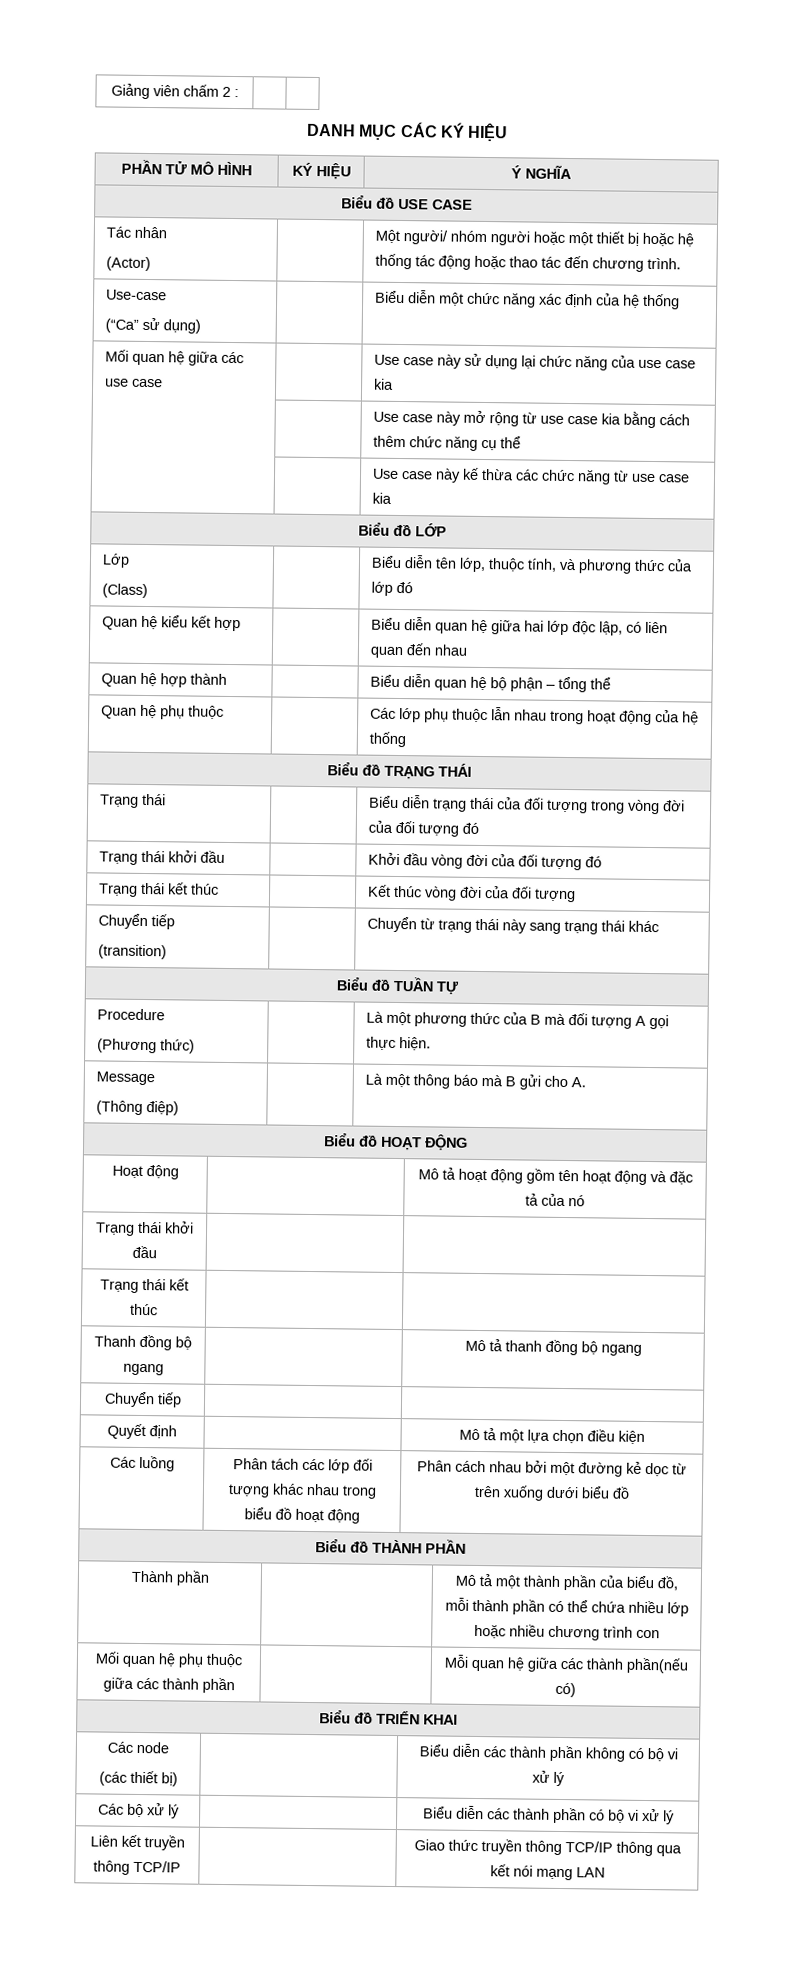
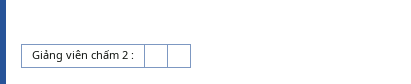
[306,121,509,142] [121,159,252,176] [291,162,351,180] [511,164,572,180] [340,194,473,210] [105,226,167,239] [105,256,151,272] [374,229,694,247] [374,253,681,272] [105,289,167,301] [104,317,201,334] [374,290,680,310] [104,349,244,366] [104,378,163,388] [373,353,696,371] [373,378,394,390] [372,410,690,429] [372,435,521,451] [371,467,690,485] [371,492,392,504] [358,521,447,537] [101,553,130,568] [101,583,148,599] [370,555,693,574] [370,581,413,596] [101,615,241,632] [370,617,668,636] [369,643,468,659] [100,672,227,688] [369,674,611,693] [100,704,224,720] [369,707,699,725] [368,731,406,748] [327,761,472,780] [99,793,166,808] [368,795,685,815] [367,820,479,837] [98,850,225,865] [367,852,602,871] [97,882,219,897] [367,884,576,903] [97,913,175,930] [97,944,167,960] [366,916,659,935] [335,976,460,995] [96,1008,165,1021] [96,1038,195,1054] [365,1011,669,1030] [365,1036,431,1051] [95,1071,155,1086] [95,1100,179,1116] [364,1073,586,1090] [323,1132,468,1151] [111,1165,179,1180] [417,1167,693,1185] [525,1193,585,1207] [95,1221,194,1236] [131,1245,157,1259] [99,1278,189,1293] [130,1303,158,1316] [94,1334,192,1351] [122,1363,164,1376] [464,1339,642,1356] [103,1391,182,1408] [107,1423,177,1440] [459,1428,645,1444] [109,1455,175,1472] [232,1458,373,1474] [227,1483,377,1499] [243,1507,360,1524] [417,1460,687,1477] [473,1485,630,1501] [315,1538,466,1554] [130,1570,209,1586] [455,1574,678,1591] [444,1597,689,1617] [473,1623,660,1641] [95,1651,243,1668] [102,1677,235,1694] [443,1654,688,1674] [555,1682,576,1698] [319,1709,458,1725] [107,1741,169,1754] [98,1770,178,1787] [418,1743,678,1762] [532,1770,565,1787] [97,1803,180,1819] [422,1805,675,1825] [89,1834,185,1851] [93,1860,181,1875] [413,1839,682,1857] [489,1864,605,1881] // DANH MỤC CÁC KÝ HIỆU // PHẦN TỬ MÔ HÌNH | KÝ HIỆU | Ý NGHĨA // Biểu đồ USE CASE // Tác nhân // (Actor) | | Một người/ nhóm người hoặc một thiết bị hoặc hệ thống tác động hoặc thao tác đến chương trình. // Use-case // (“Ca” sử dụng) | | Biểu diễn một chức năng xác định của hệ thống // Mối quan hệ giữa các use case | | Use case này sử dụng lại chức năng của use case kia // | | Use case này mở rộng từ use case kia bằng cách thêm chức năng cụ thể // | | Use case này kế thừa các chức năng từ use case kia // Biểu đồ LỚP // Lớp // (Class) | | Biểu diễn tên lớp, thuộc tính, và phương thức của lớp đó // Quan hệ kiểu kết hợp | | Biểu diễn quan hệ giữa hai lớp độc lập, có liên quan đến nhau // Quan hệ hợp thành | | Biểu diễn quan hệ bộ phận – tổng thể // Quan hệ phụ thuộc | | Các lớp phụ thuộc lẫn nhau trong hoạt động của hệ thống // Biểu đồ TRẠNG THÁI // Trạng thái | | Biểu diễn trạng thái của đối tượng trong vòng đời của đối tượng đó // Trạng thái khởi đầu | | Khởi đầu vòng đời của đối tượng đó // Trạng thái kết thúc | | Kết thúc vòng đời của đối tượng // Chuyển tiếp // (transition) | | Chuyển từ trạng thái này sang trạng thái khác // Biểu đồ TUẦN TỰ // Procedure // (Phương thức) | | Là một phương thức của B mà đối tượng A gọi thực hiện. // Message // (Thông điệp) | | Là một thông báo mà B gửi cho A. // Biểu đồ HOẠT ĐỘNG // Hoạt động | | Mô tả hoạt động gồm tên hoạt động và đặc tả của nó // Trạng thái khởi đầu | | // Trạng thái kết thúc | | // Thanh đồng bộ ngang | | Mô tả thanh đồng bộ ngang // Chuyển tiếp | | // Quyết định | | Mô tả một lựa chọn điều kiện // Các luồng | Phân tách các lớp đối tượng khác nhau trong biểu đồ hoạt động | Phân cách nhau bởi một đường kẻ dọc từ trên xuống dưới biểu đồ // Biểu đồ THÀNH PHẦN // Thành phần | | Mô tả một thành phần của biểu đồ, mỗi thành phần có thể chứa nhiều lớp hoặc nhiều chương trình con // Mối quan hệ phụ thuộc giữa các thành phần | | Mỗi quan hệ giữa các thành phần(nếu có) // Biểu đồ TRIỂN KHAI // Các node // (các thiết bị) | | Biểu diễn các thành phần không có bộ vi xử lý // Các bộ xử lý | | Biểu diễn các thành phần có bộ vi xử lý // Liên kết truyền thông TCP/IP | | Giao thức truyền thông TCP/IP thông qua kết nói mạng LAN -> (134, 56) none

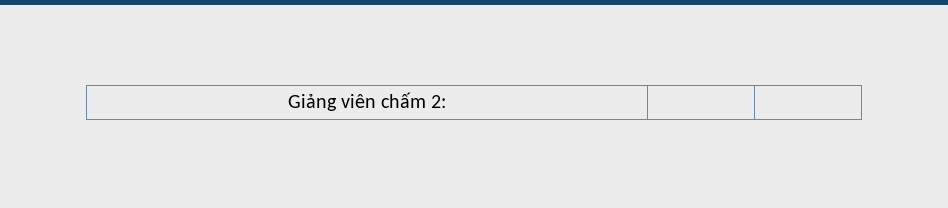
[122,51,134,59] 2 : -> [431,95,447,108] 2:

